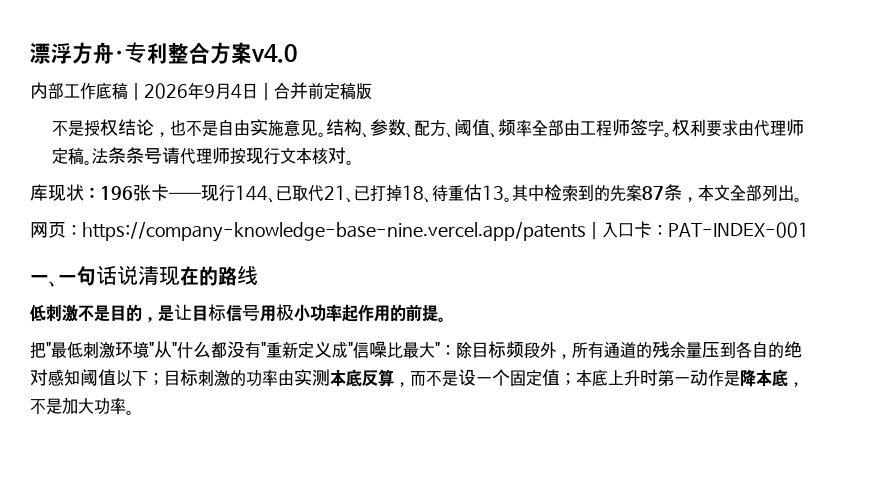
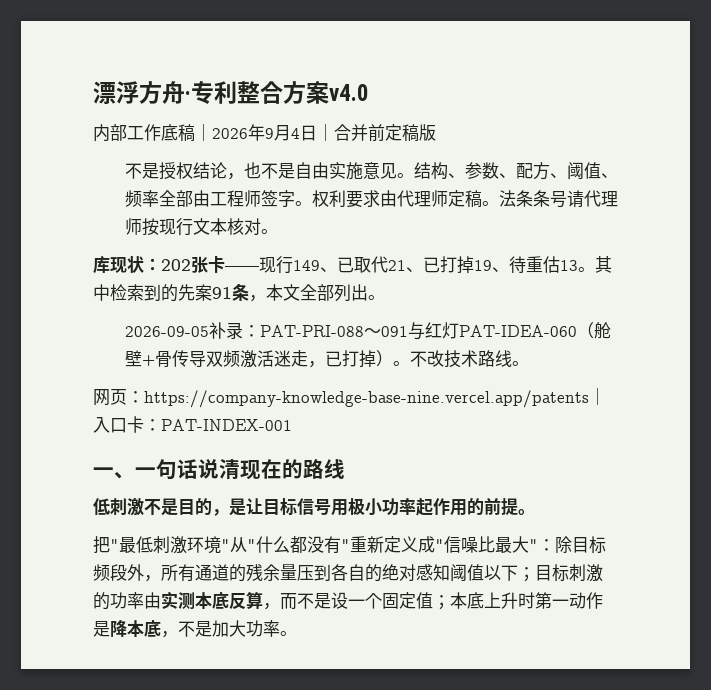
[100,186,133,200] 196 -> [161,259,191,271] 202
[235,185,268,201] 144 -> [293,260,320,271] 149
[402,185,424,200] 18 -> [474,260,492,271] 19
[642,186,664,200] 87 -> [212,287,232,299] 91
(802, 199) none -> [124,322,611,340] [124,350,529,368] // 2026-09-05补录：PAT-PRI-088～091与红灯PAT-IDEA-060（舱壁+骨传导双频激活迷走，已打掉）。不改技术路线。

